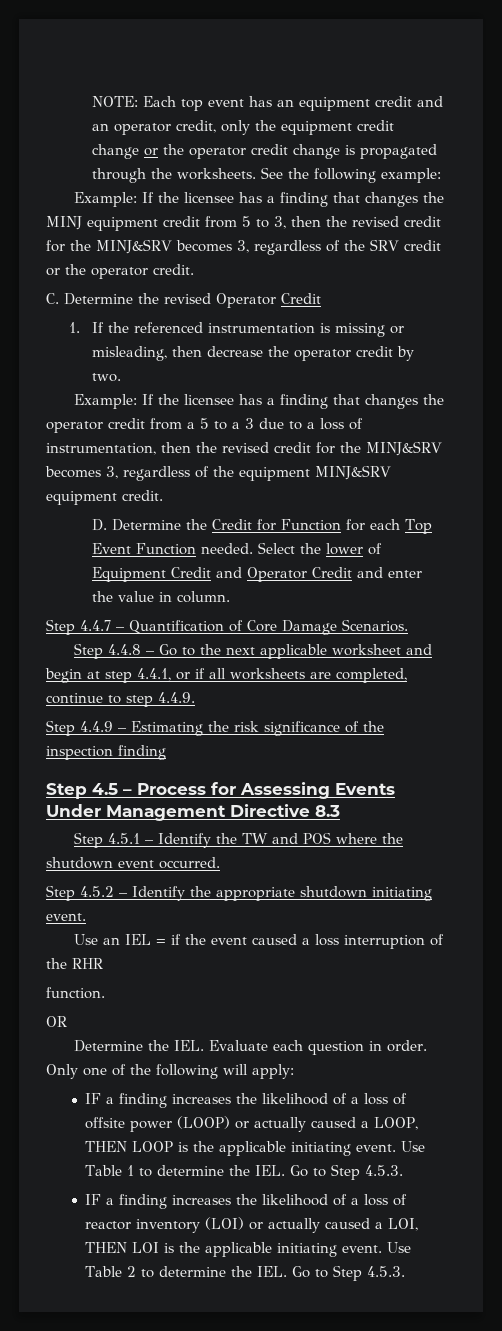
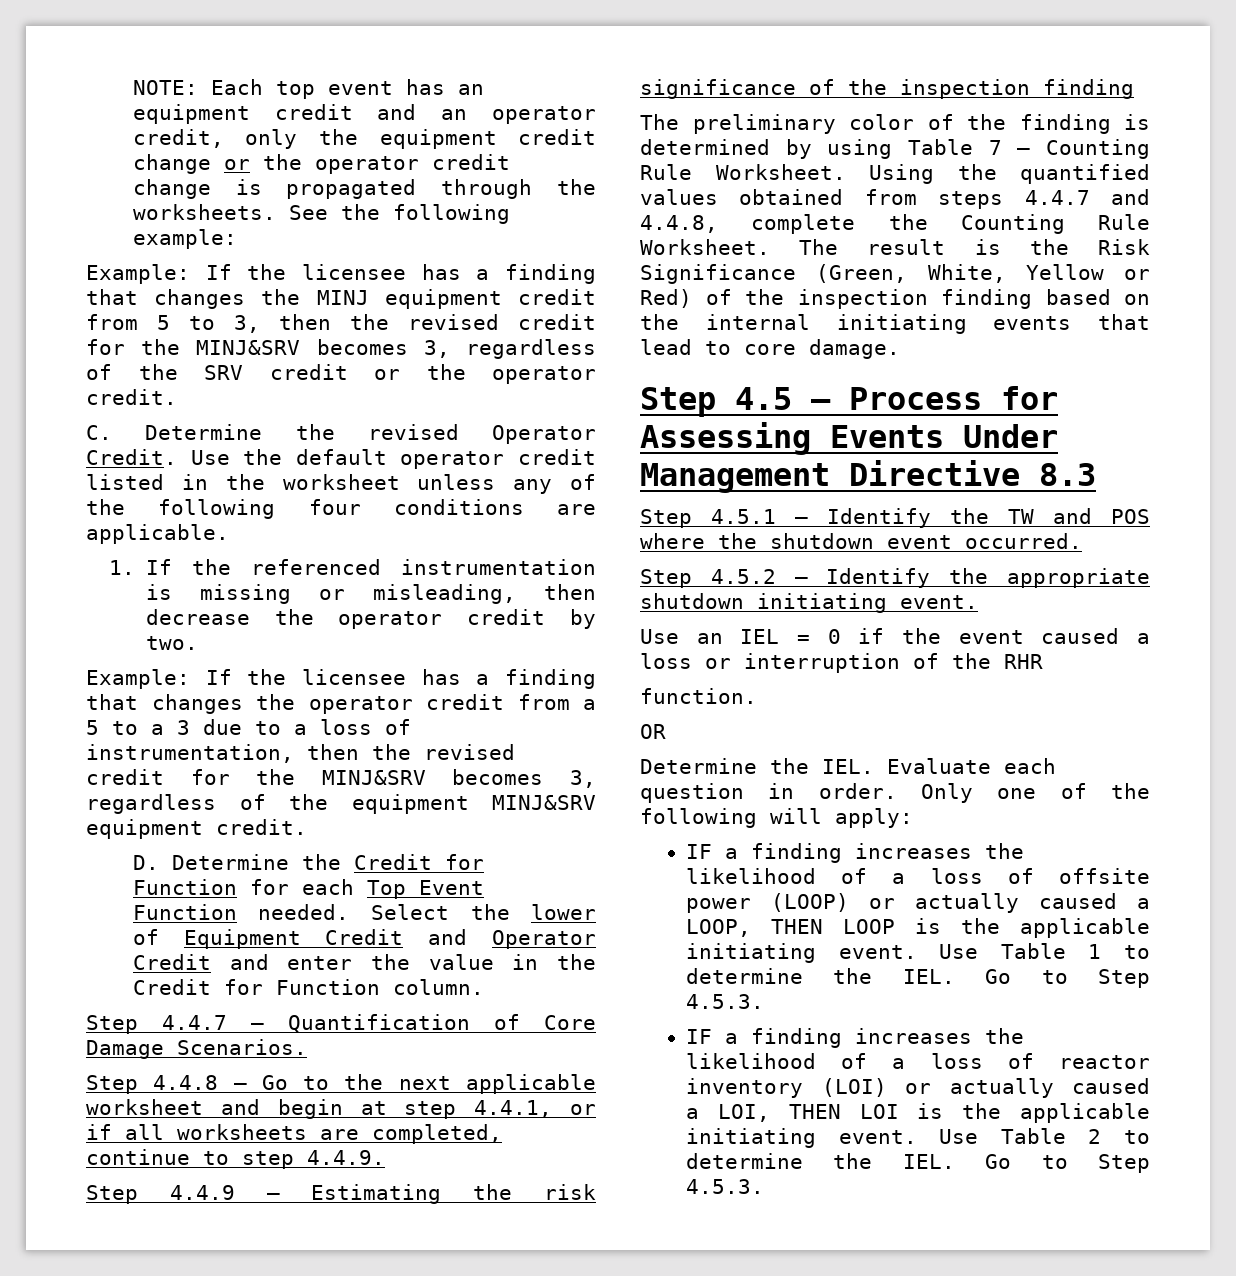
[281,293,321,304] Credit -> [86,449,596,469] [86,474,596,494] [86,499,596,519] [86,524,229,544] Credit. Use the default operator credit listed in the worksheet unless any of the following four conditions are applicable.
(172, 597) none -> [557,954,596,970] [132,979,380,995] the Credit for Function
(166, 752) none -> [640,114,1150,134] [640,139,1150,159] [640,164,1150,184] [640,189,1150,209] [640,214,1150,234] [640,239,1150,255] [640,264,1150,284] [640,289,1150,309] [640,314,1150,334] [640,339,900,359] // The preliminary color of the finding is determined by using Table 7 – Counting Rule Worksheet. Using the quantified values obtained from steps 4.4.7 and 4.4.8, complete the Counting Rule Worksheet. The result is the Risk Significance (Green, White, Yellow or Red) of the inspection finding based on the internal initiating events that lead to core damage.
(166, 942) none -> [827,629,841,644] 0
(339, 940) none -> [705,658,731,669] or

